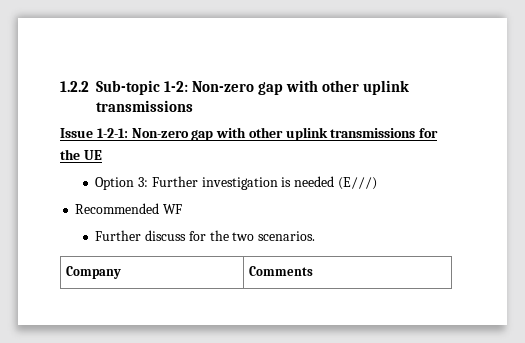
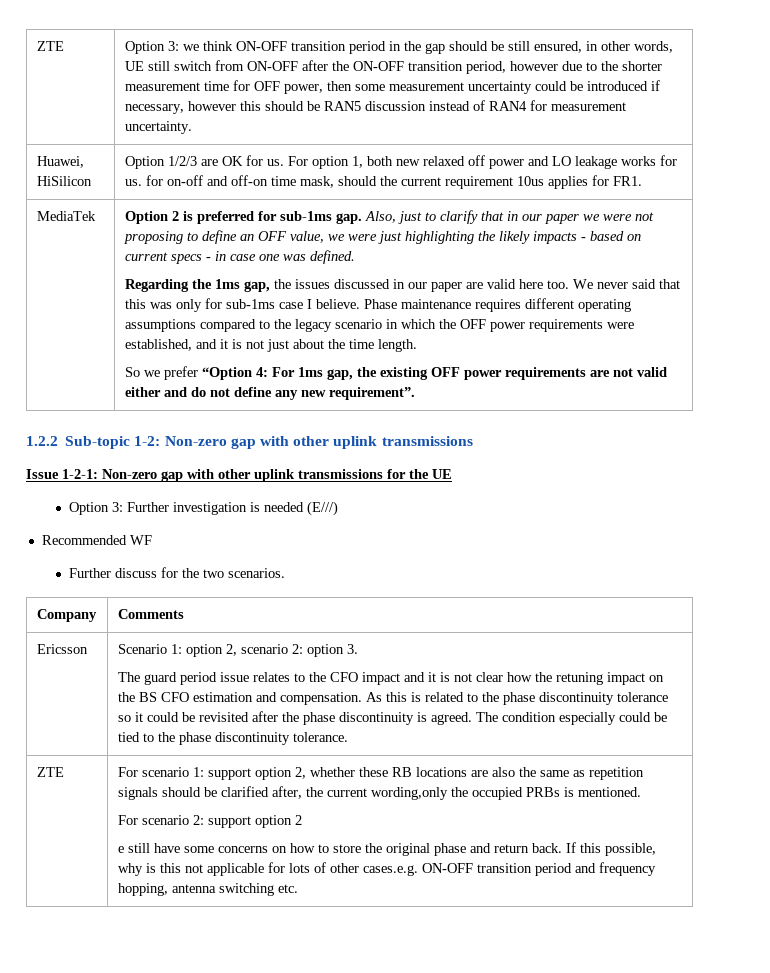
(60, 86) none -> [36,41,64,51] [124,41,673,54] [124,60,662,74] [124,80,660,94] [124,100,626,114] [124,121,192,134] [36,156,84,168] [36,176,92,186] [124,155,677,169] [124,175,642,189] [36,211,96,221] [124,210,654,224] [123,230,641,244] [124,250,355,264] [124,279,680,292] [124,298,631,312] [124,319,634,332] [124,339,417,352] [124,366,667,380] [124,387,415,400] ZTE | Option 3: we think ON-OFF transition period in the gap should be still ensured, in other words, UE still switch from ON-OFF after the ON-OFF transition period, however due to the shorter measurement time for OFF power, then some measurement uncertainty could be introduced if necessary, however this should be RAN5 discussion instead of RAN4 for measurement uncertainty. // Huawei, HiSilicon | Option 1/2/3 are OK for us. For option 1, both new relaxed off power and LO leakage works for us. for on-off and off-on time mask, should the current requirement 10us applies for FR1. // MediaTek | Option 2 is preferred for sub-1ms gap. Also, just to clarify that in our paper we were not proposing to define an OFF value, we were just highlighting the likely impacts - based on current specs - in case one was defined. // Regarding the 1ms gap, the issues discussed in our paper are valid here too. We never said that this was only for sub-1ms case I believe. Phase maintenance requires different operating assumptions compared to the legacy scenario in which the OFF power requirements were established, and it is not just about the time length. // So we prefer “Option 4: For 1ms gap, the existing OFF power requirements are not valid either and do not define any new requirement”. //
(313, 271) none -> [36,644,88,654] [117,644,358,657] [117,672,664,685] [117,692,668,705] [117,711,667,725] [117,732,348,745] [36,767,64,777] [117,767,644,780] [117,786,641,800] [117,815,302,828] [117,842,656,856] [117,862,656,876] [117,883,298,896] // Ericsson | Scenario 1: option 2, scenario 2: option 3. // The guard period issue relates to the CFO impact and it is not clear how the retuning impact on the BS CFO estimation and compensation. As this is related to the phase discontinuity tolerance so it could be revisited after the phase discontinuity is agreed. The condition especially could be tied to the phase discontinuity tolerance. // ZTE | For scenario 1: support option 2, whether these RB locations are also the same as repetition signals should be clarified after, the current wording,only the occupied PRBs is mentioned. // For scenario 2: support option 2 // e still have some concerns on how to store the original phase and return back. If this possible, why is this not applicable for lots of other cases.e.g. ON-OFF transition period and frequency hopping, antenna switching etc.

